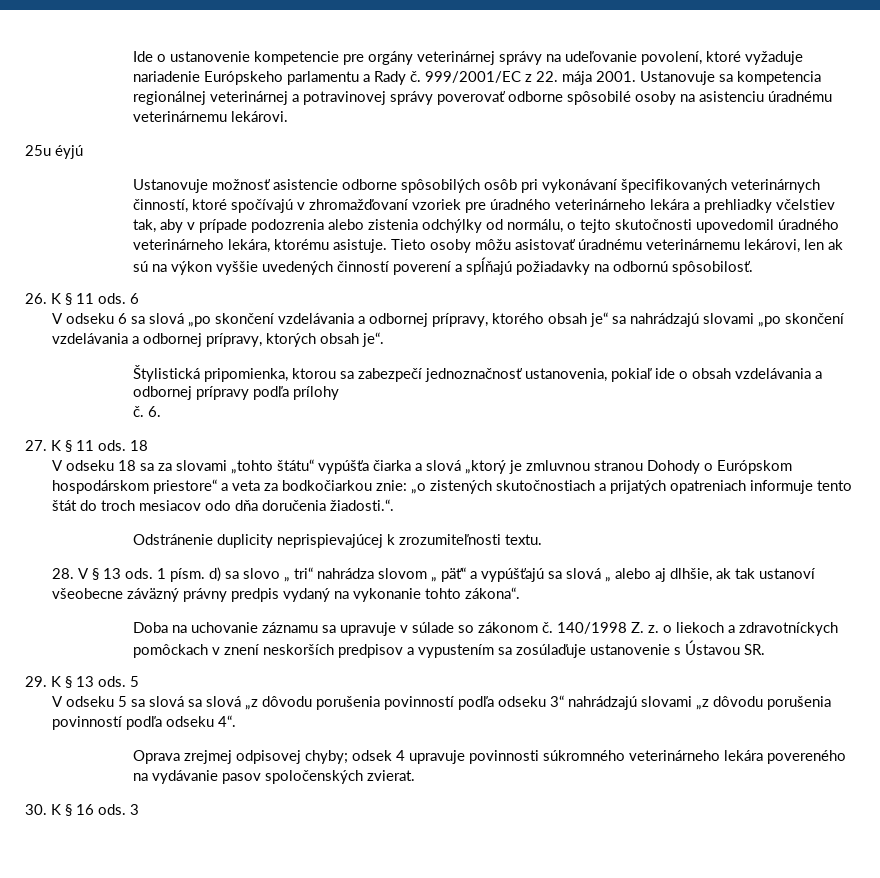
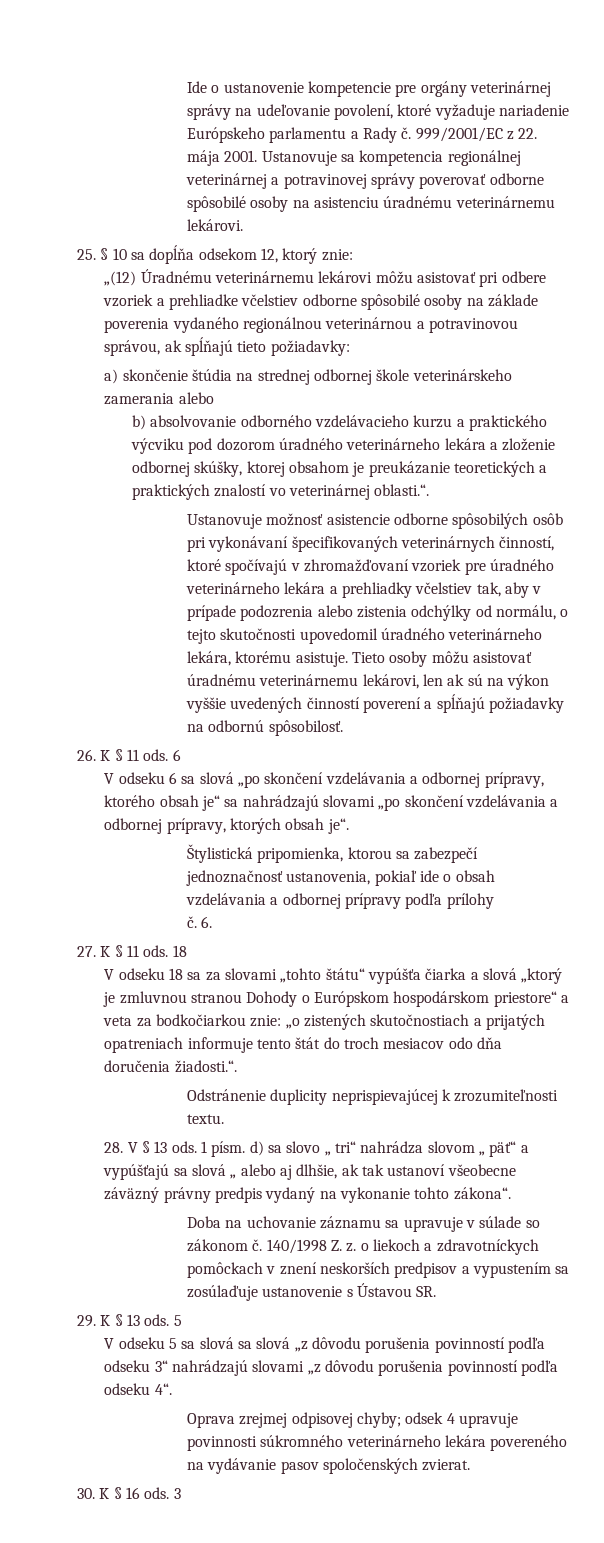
[25,145,83,159] 25u éyjú -> [77,245,353,264] [104,269,546,287] [103,294,539,310] [104,317,519,333] [104,337,350,356] [104,369,512,385] [104,392,214,405] [131,415,547,431] [130,438,556,454] [131,461,548,477] [131,484,430,500] 25. § 10 sa dopĺňa odsekom 12, ktorý znie: // „(12) Úradnému veterinárnemu lekárovi môžu asistovať pri odbere vzoriek a prehliadke včelstiev odborne spôsobilé osoby na základe poverenia vydaného regionálnou veterinárnou a potravinovou správou, ak spĺňajú tieto požiadavky: // a) skončenie štúdia na strednej odbornej škole veterinárskeho zamerania alebo // b) absolvovanie odborného vzdelávacieho kurzu a praktického výcviku pod dozorom úradného veterinárneho lekára a zloženie odbornej skúšky, ktorej obsahom je preukázanie teoretických a praktických znalostí vo veterinárnej oblasti.“.

